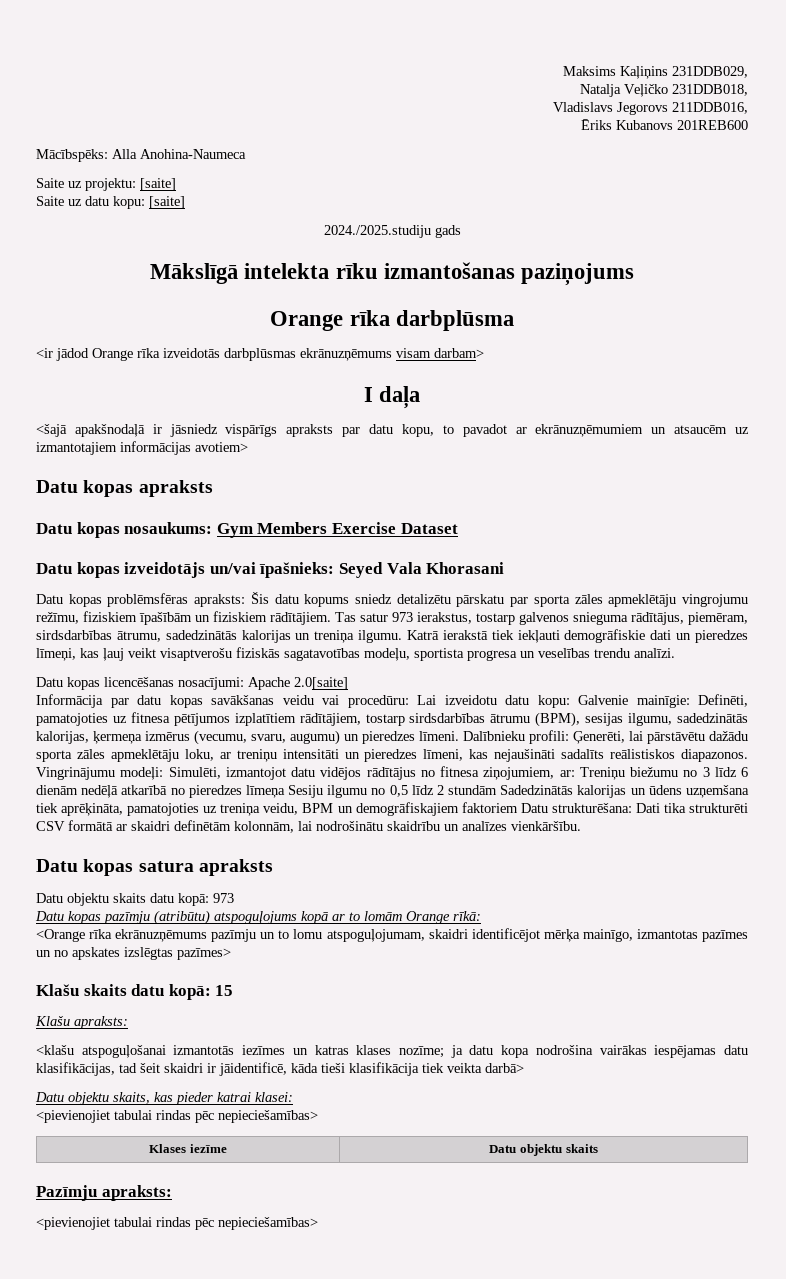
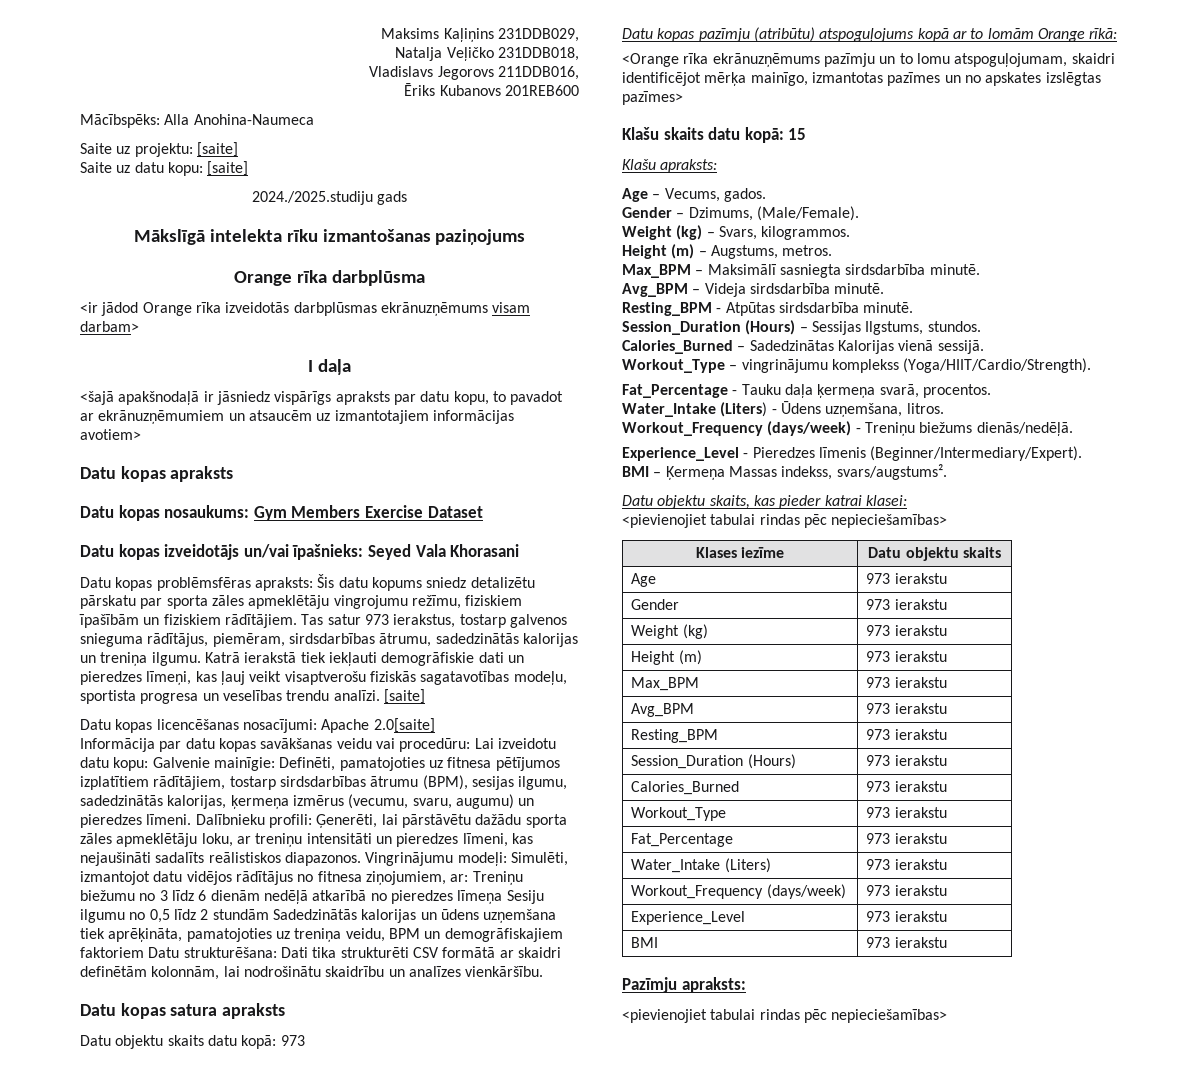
(675, 653) none -> [383,689,425,704] [saite]
[36,1045,748,1058] [36,1062,524,1076] <klašu atspoguļošanai izmantotās iezīmes un katras klases nozīme; ja datu kopa nodrošina vairākas iespējamas datu klasifikācijas, tad šeit skaidri ir jāidentificē, kāda tieši klasifikācija tiek veikta darbā> -> [622,188,766,202] [622,206,859,221] [622,225,851,240] [622,244,833,259] [622,264,980,278] [622,283,885,297] [622,302,914,316] [622,320,981,335] [622,340,984,354] [622,358,1092,373] [622,384,991,398] [622,401,944,417] [622,421,1073,436] [622,446,1083,461] [622,464,947,480] Age – Vecums, gados. // Gender – Dzimums, (Male/Female). // Weight (kg) – Svars, kilogrammos. // Height (m) – Augstums, metros. // Max_BPM – Maksimālī sasniegta sirdsdarbība minutē. // Avg_BPM – Videja sirdsdarbība minutē. // Resting_BPM - Atpūtas sirdsdarbība minutē. // Session_Duration (Hours) – Sessijas Ilgstums, stundos. // Calories_Burned – Sadedzinātas Kalorijas vienā sessijā. // Workout_Type – vingrinājumu komplekss (Yoga/HIIT/Cardio/Strength). // Fat_Percentage - Tauku daļa ķermeņa svarā, procentos. // Water_Intake (Liters) - Ūdens uzņemšana, litros. // Workout_Frequency (days/week) - Treniņu biežums dienās/nedēļā. // Experience_Level - Pieredzes līmenis (Beginner/Intermediary/Expert). // BMI – Ķermeņa Massas indekss, svars/augstums².
(598, 1148) none -> [631,573,657,587] [866,573,947,584] [631,599,680,610] [866,599,947,610] [631,624,708,639] [866,625,947,636] [631,650,702,665] [866,651,947,662] [631,677,700,691] [866,677,947,688] [631,703,695,717] [866,703,947,714] [631,729,719,743] [866,729,947,740] [631,754,796,769] [866,755,947,766] [631,781,740,795] [866,781,947,792] [631,807,727,821] [866,807,947,818] [631,833,734,847] [866,833,947,844] [631,858,771,873] [866,859,947,870] [631,884,846,899] [866,885,947,896] [631,911,746,925] [866,911,947,922] [631,937,659,948] [866,937,947,948] // Age | 973 ierakstu // Gender | 973 ierakstu // Weight (kg) | 973 ierakstu // Height (m) | 973 ierakstu // Max_BPM | 973 ierakstu // Avg_BPM | 973 ierakstu // Resting_BPM | 973 ierakstu // Session_Duration (Hours) | 973 ierakstu // Calories_Burned | 973 ierakstu // Workout_Type | 973 ierakstu // Fat_Percentage | 973 ierakstu // Water_Intake (Liters) | 973 ierakstu // Workout_Frequency (days/week) | 973 ierakstu // Experience_Level | 973 ierakstu // BMI | 973 ierakstu

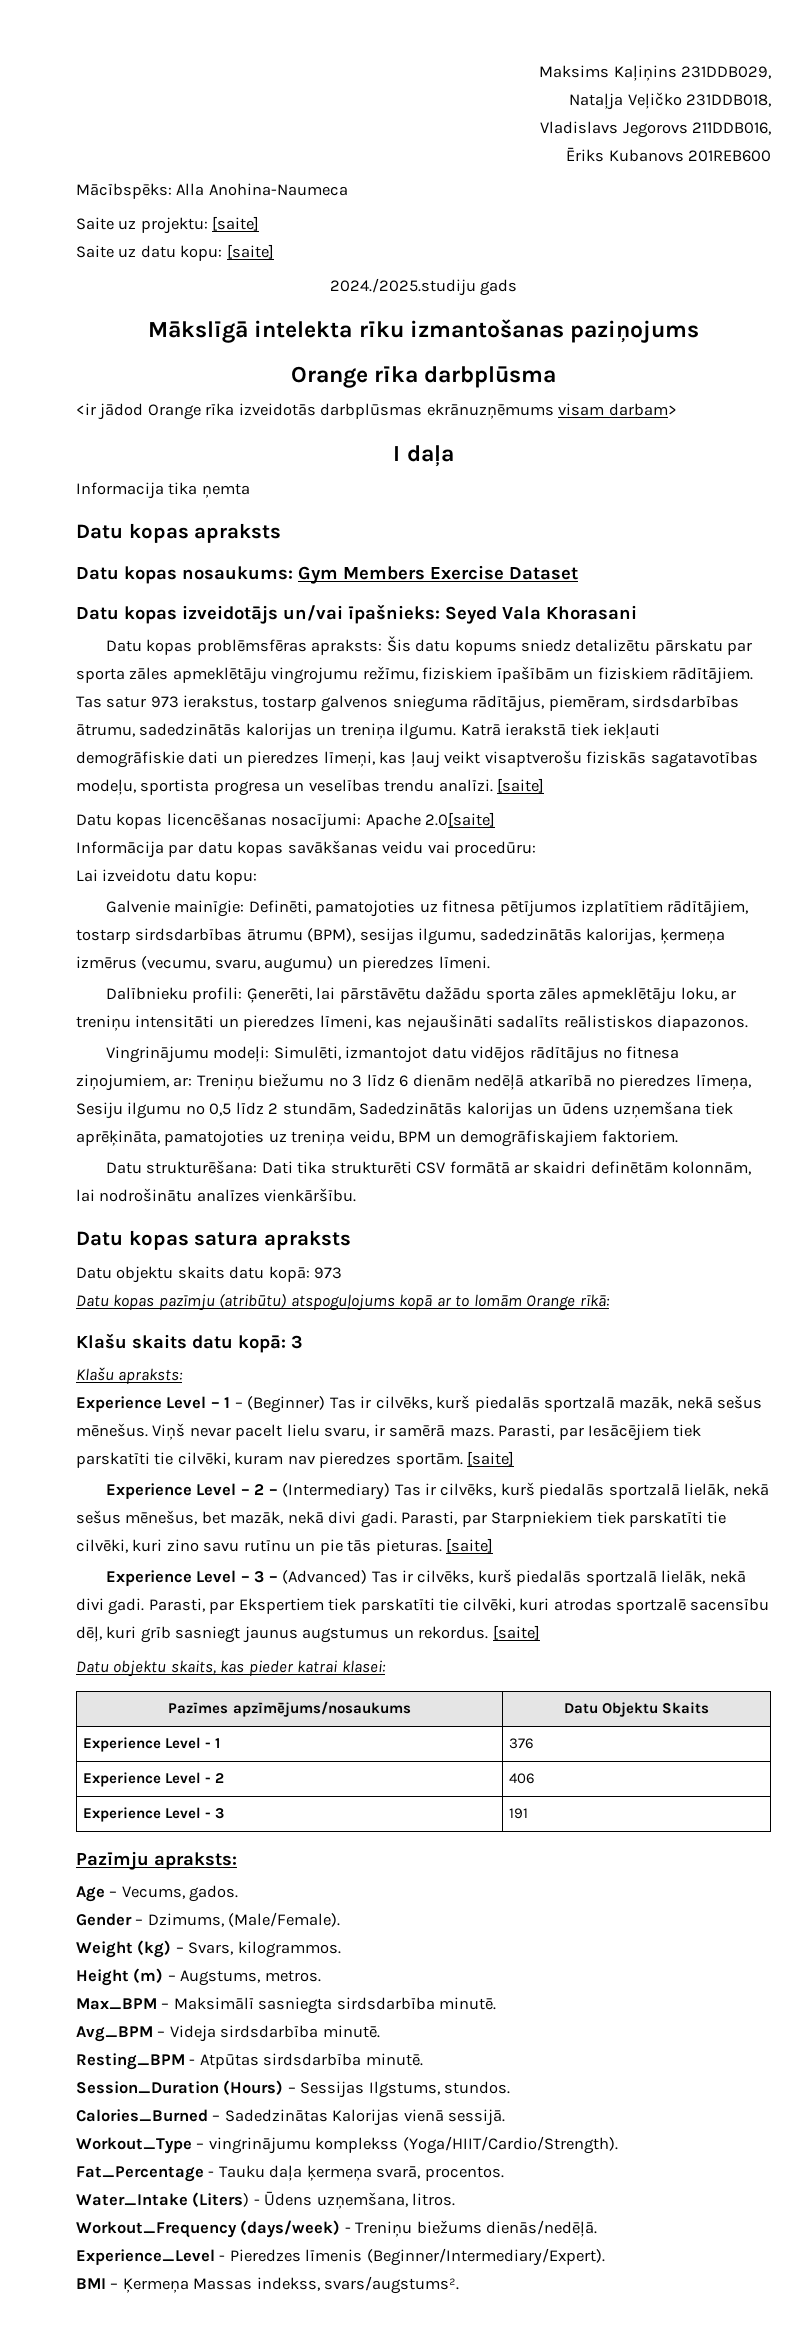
[395,47,443,61] Natalja -> [569,93,624,110] Nataļja
[80,391,564,405] [80,410,514,424] [80,429,141,440] <šajā apakšnodaļā ir jāsniedz vispārīgs apraksts par datu kopu, to pavadot ar ekrānuzņēmumiem un atsaucēm uz izmantotajiem informācijas avotiem> -> [76,482,250,499] Informacija tika ņemta
(471, 745) none -> (537, 849) //
(149, 764) none -> (258, 877) //
(192, 819) none -> (490, 962) //
(361, 859) none -> (749, 1023) //
[457,890,503,904] līmeņa -> [695,1074,751,1090] līmeņa,
[212,909,269,920] stundām -> [282,1102,355,1116] stundām,
[80,947,144,958] faktoriem -> [601,1130,678,1143] faktoriem. //
[325,966,405,977] skaidrību un -> (193, 1195) none
[622,53,1115,67] [622,72,1101,86] [622,91,683,105] // <Orange rīka ekrānuzņēmums pazīmju un to lomu atspoguļojumam, skaidri identificējot mērķa mainīgo, izmantotas pazīmes un no apskates izslēgtas pazīmes> -> (610, 1300) none
[788,128,807,140] 15 -> [291,1335,303,1349] 3
(718, 166) none -> [76,1395,763,1413] [76,1423,702,1441] [76,1451,515,1468] [105,1482,769,1500] [76,1510,727,1528] [76,1538,494,1555] [105,1569,746,1586] [76,1598,770,1615] [76,1625,540,1643] [76,1660,386,1677] [168,1701,411,1717] [563,1702,710,1717] [82,1737,220,1752] [508,1738,534,1749] [82,1772,224,1787] [508,1773,535,1784] [82,1807,224,1822] [508,1808,528,1819] [76,1851,237,1870] // Experience Level – 1 – (Beginner) Tas ir cilvēks, kurš piedalās sportzalā mazāk, nekā sešus mēnešus. Viņš nevar pacelt lielu svaru, ir samērā mazs. Parasti, par Iesācējiem tiek parskatīti tie cilvēki, kuram nav pieredzes sportām. [saite] // Experience Level – 2 – (Intermediary) Tas ir cilvēks, kurš piedalās sportzalā lielāk, nekā sešus mēnešus, bet mazāk, nekā divi gadi. Parasti, par Starpniekiem tiek parskatīti tie cilvēki, kuri zino savu rutīnu un pie tās pieturas. [saite] // Experience Level – 3 – (Advanced) Tas ir cilvēks, kurš piedalās sportzalā lielāk, nekā divi gadi. Parasti, par Ekspertiem tiek parskatīti tie cilvēki, kuri atrodas sportzalē sacensību dēļ, kuri grīb sasniegt jaunus augstumus un rekordus. [saite] // Datu objektu skaits, kas pieder katrai klasei: // Pazīmes apzīmējums/nosaukums | Datu Objektu Skaits // Experience Level - 1 | 376 // Experience Level - 2 | 406 // Experience Level - 3 | 191 // Pazīmju apraksts:
[622,495,907,509] [622,514,948,528] [695,547,785,558] [868,547,1001,561] [631,573,657,587] [866,573,947,584] [631,599,680,610] [866,599,947,610] [631,624,708,639] [866,625,947,636] [631,650,702,665] [866,651,947,662] [631,677,700,691] [866,677,947,688] [631,703,695,717] [866,703,947,714] [631,729,719,743] [866,729,947,740] [631,754,796,769] [866,755,947,766] [631,781,740,795] [866,781,947,792] [631,807,727,821] [866,807,947,818] [631,833,734,847] [866,833,947,844] [631,858,771,873] [866,859,947,870] [631,884,846,899] [866,885,947,896] [631,911,746,925] [866,911,947,922] [631,937,659,948] [866,937,947,948] [622,977,746,993] [622,1009,948,1023] // Datu objektu skaits, kas pieder katrai klasei: // <pievienojiet tabulai rindas pēc nepieciešamības> // Klases iezīme | Datu objektu skaits // Age | 973 ierakstu // Gender | 973 ierakstu // Weight (kg) | 973 ierakstu // Height (m) | 973 ierakstu // Max_BPM | 973 ierakstu // Avg_BPM | 973 ierakstu // Resting_BPM | 973 ierakstu // Session_Duration (Hours) | 973 ierakstu // Calories_Burned | 973 ierakstu // Workout_Type | 973 ierakstu // Fat_Percentage | 973 ierakstu // Water_Intake (Liters) | 973 ierakstu // Workout_Frequency (days/week) | 973 ierakstu // Experience_Level | 973 ierakstu // BMI | 973 ierakstu // Pazīmju apraksts: // <pievienojiet tabulai rindas pēc nepieciešamības> -> (460, 2285) none

